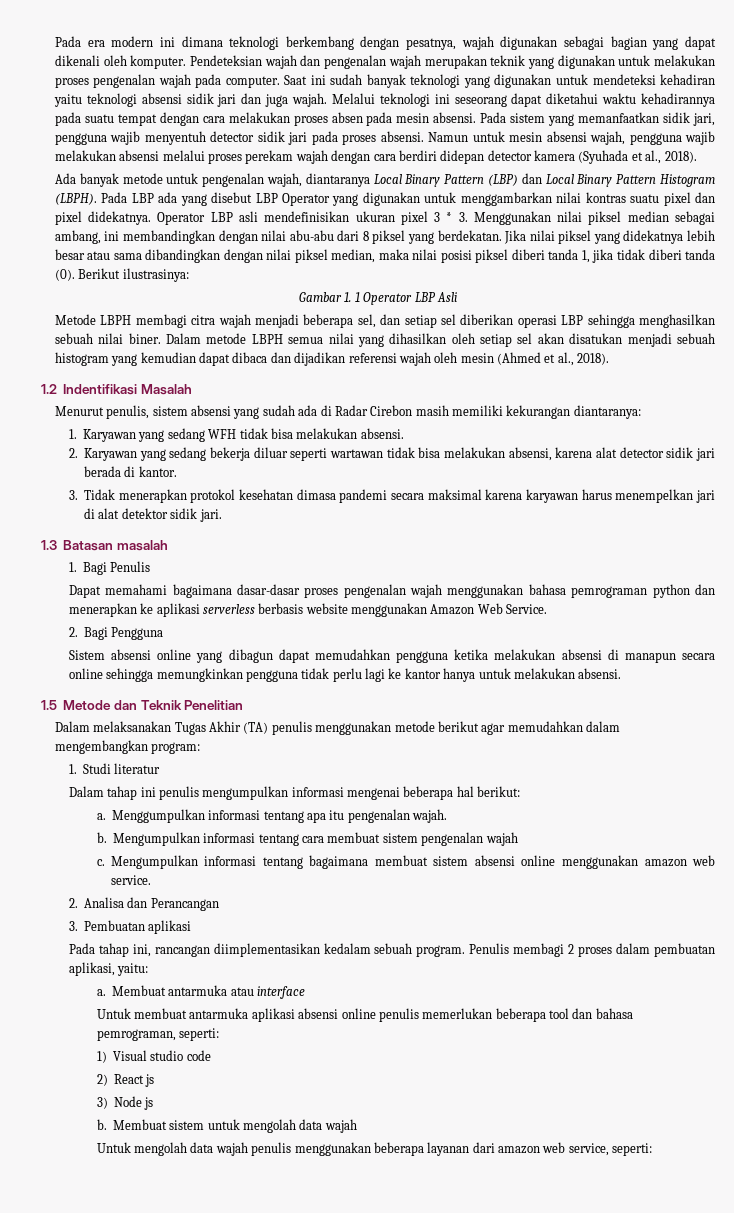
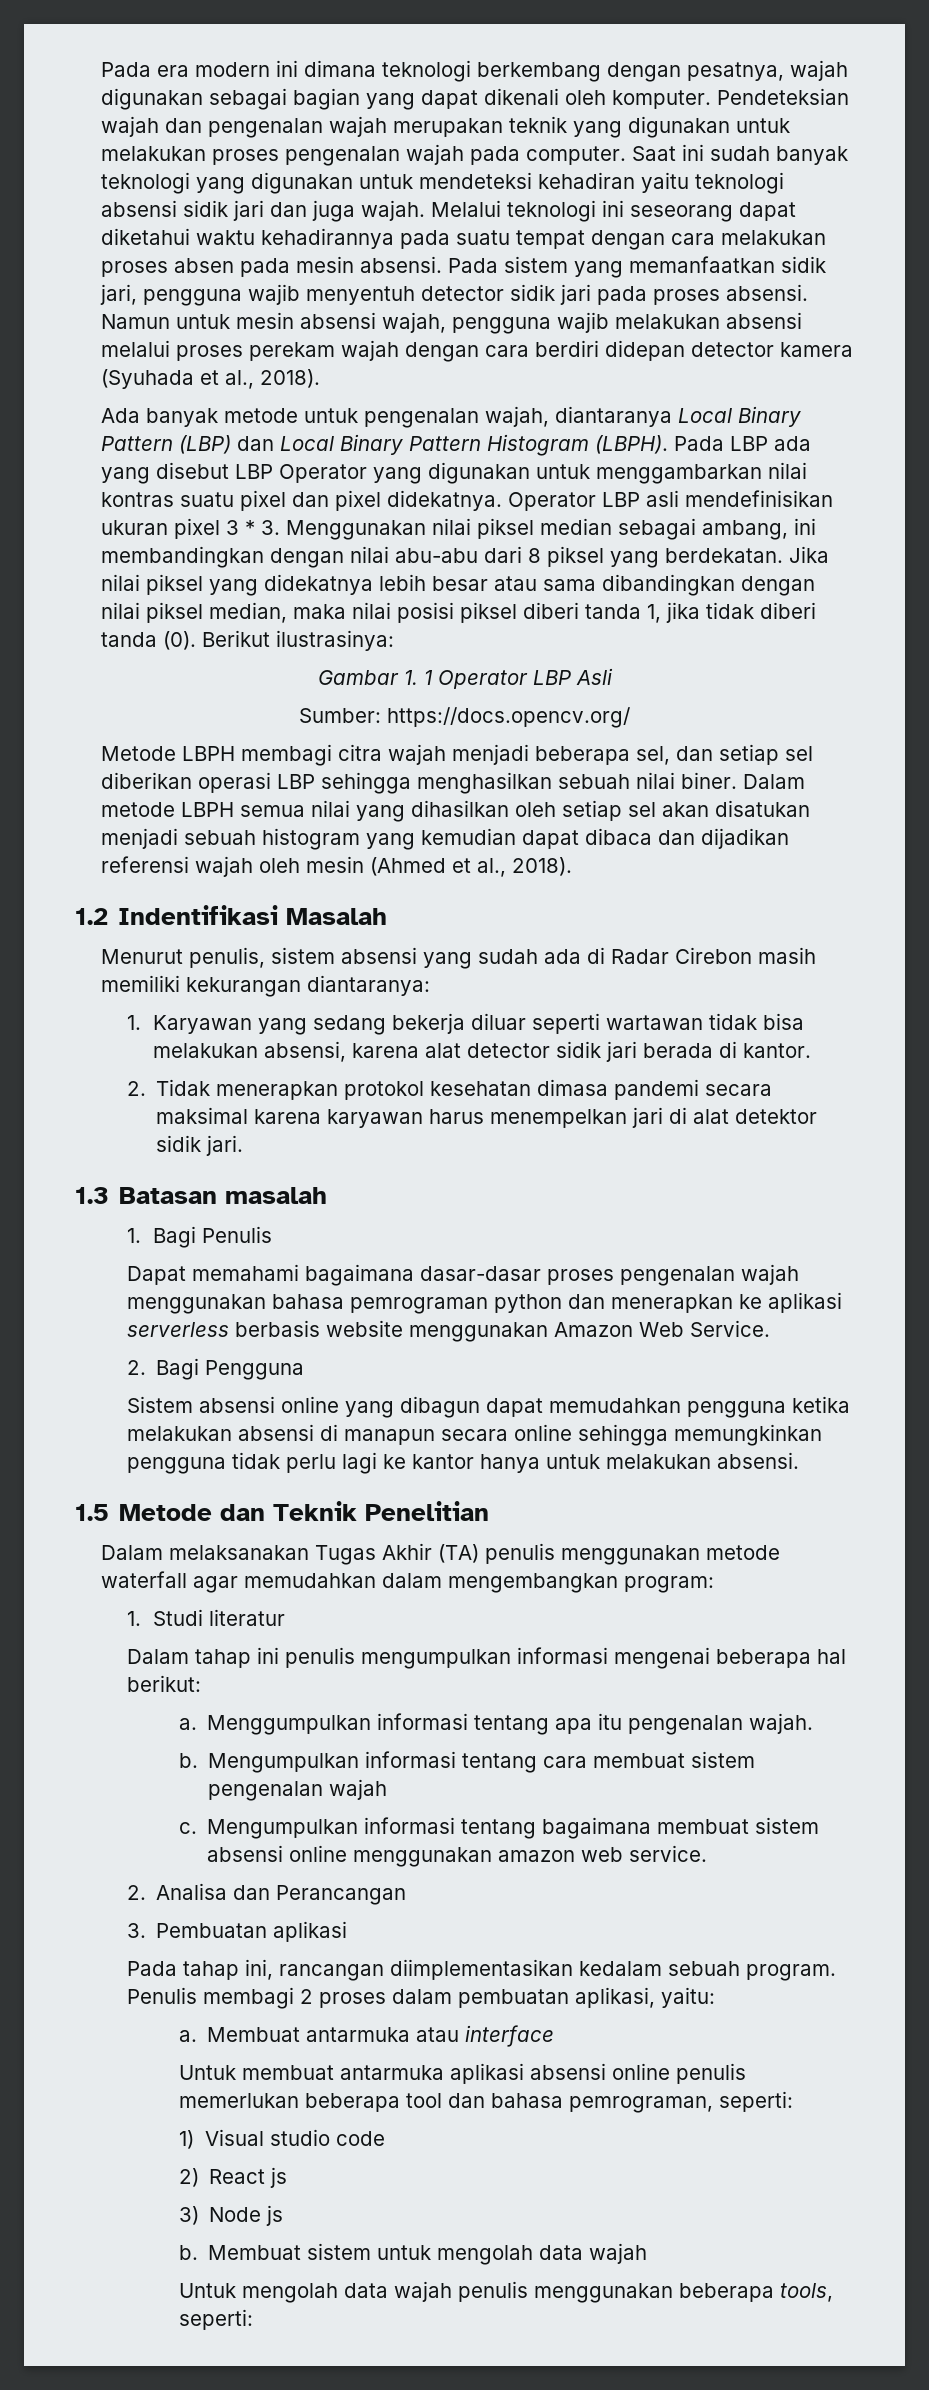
(457, 297) none -> [299,707,630,728] // Sumber: https://docs.opencv.org/
[208,428,404,439] [68,447,207,461] WFH tidak bisa melakukan absensi. // 2. Karyawan yang sedang -> (387, 1025) none
[68,490,78,500] 3. -> [127,1081,147,1096] 2.
[437,721,479,732] berikut -> [101,1571,188,1588] waterfall
[427,1142,609,1156] layanan dari amazon web service, -> [780,2283,834,2302] tools,

